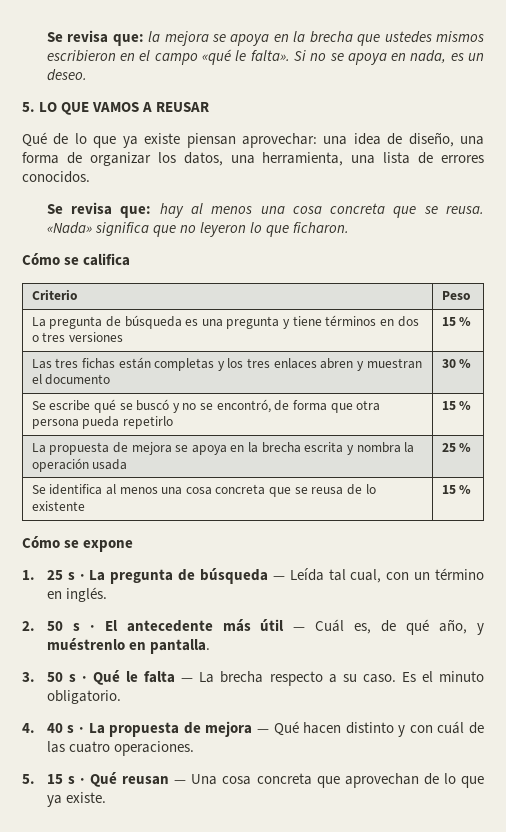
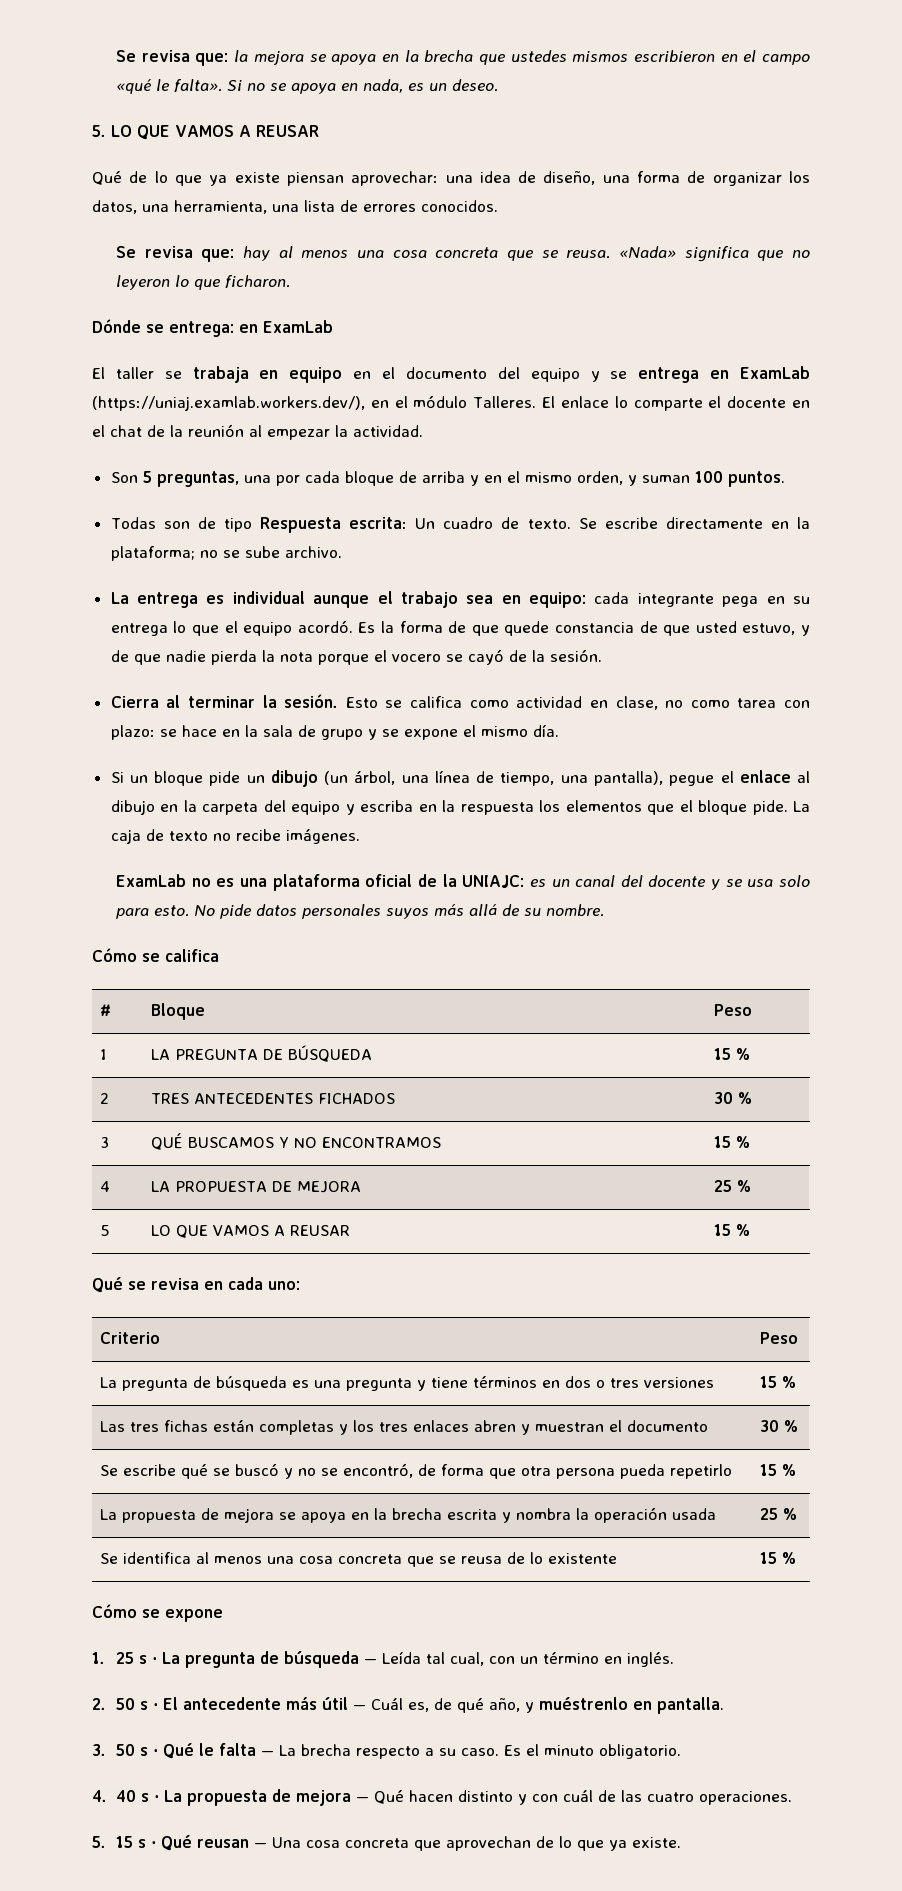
[22,253,131,266] Cómo se califica -> [92,319,333,337] [92,366,810,383] [92,395,811,411] [92,424,423,440] [110,471,785,487] [110,517,810,533] [110,546,342,561] [110,591,810,608] [110,620,811,636] [110,649,602,665] [110,694,811,710] [110,724,559,740] [110,770,810,787] [110,800,811,815] [110,829,360,844] [116,874,810,891] [116,904,605,919] [92,948,219,962] [100,1004,112,1016] [151,1003,206,1020] [714,1004,753,1016] [100,1049,108,1060] [151,1045,373,1062] [714,1048,751,1060] [100,1093,110,1104] [151,1093,396,1104] [714,1092,753,1104] [100,1137,110,1148] [151,1133,442,1150] [714,1136,751,1148] [100,1181,111,1192] [151,1181,362,1193] [714,1180,752,1192] [100,1225,111,1236] [151,1225,351,1238] [714,1224,751,1236] [92,1277,300,1293] Dónde se entrega: en ExamLab // El taller se trabaja en equipo en el documento del equipo y se entrega en ExamLab (https://uniaj.examlab.workers.dev/), en el módulo Talleres. El enlace lo comparte el docente en el chat de la reunión al empezar la actividad. // Son 5 preguntas, una por cada bloque de arriba y en el mismo orden, y suman 100 puntos. // Todas son de tipo Respuesta escrita: Un cuadro de texto. Se escribe directamente en la plataforma; no se sube archivo. // La entrega es individual aunque el trabajo sea en equipo: cada integrante pega en su entrega lo que el equipo acordó. Es la forma de que quede constancia de que usted estuvo, y de que nadie pierda la nota porque el vocero se cayó de la sesión. // Cierra al terminar la sesión. Esto se califica como actividad en clase, no como tarea con plazo: se hace en la sala de grupo y se expone el mismo día. // Si un bloque pide un dibujo (un árbol, una línea de tiempo, una pantalla), pegue el enlace al dibujo en la carpeta del equipo y escriba en la respuesta los elementos que el bloque pide. La caja de texto no recibe imágenes. // ExamLab no es una plataforma oficial de la UNIAJC: es un canal del docente y se usa solo para esto. No pide datos personales suyos más allá de su nombre. // Cómo se califica // # | Bloque | Peso // 1 | LA PREGUNTA DE BÚSQUEDA | 15 % // 2 | TRES ANTECEDENTES FICHADOS | 30 % // 3 | QUÉ BUSCAMOS Y NO ENCONTRAMOS | 15 % // 4 | LA PROPUESTA DE MEJORA | 25 % // 5 | LO QUE VAMOS A REUSAR | 15 % // Qué se revisa en cada uno:

